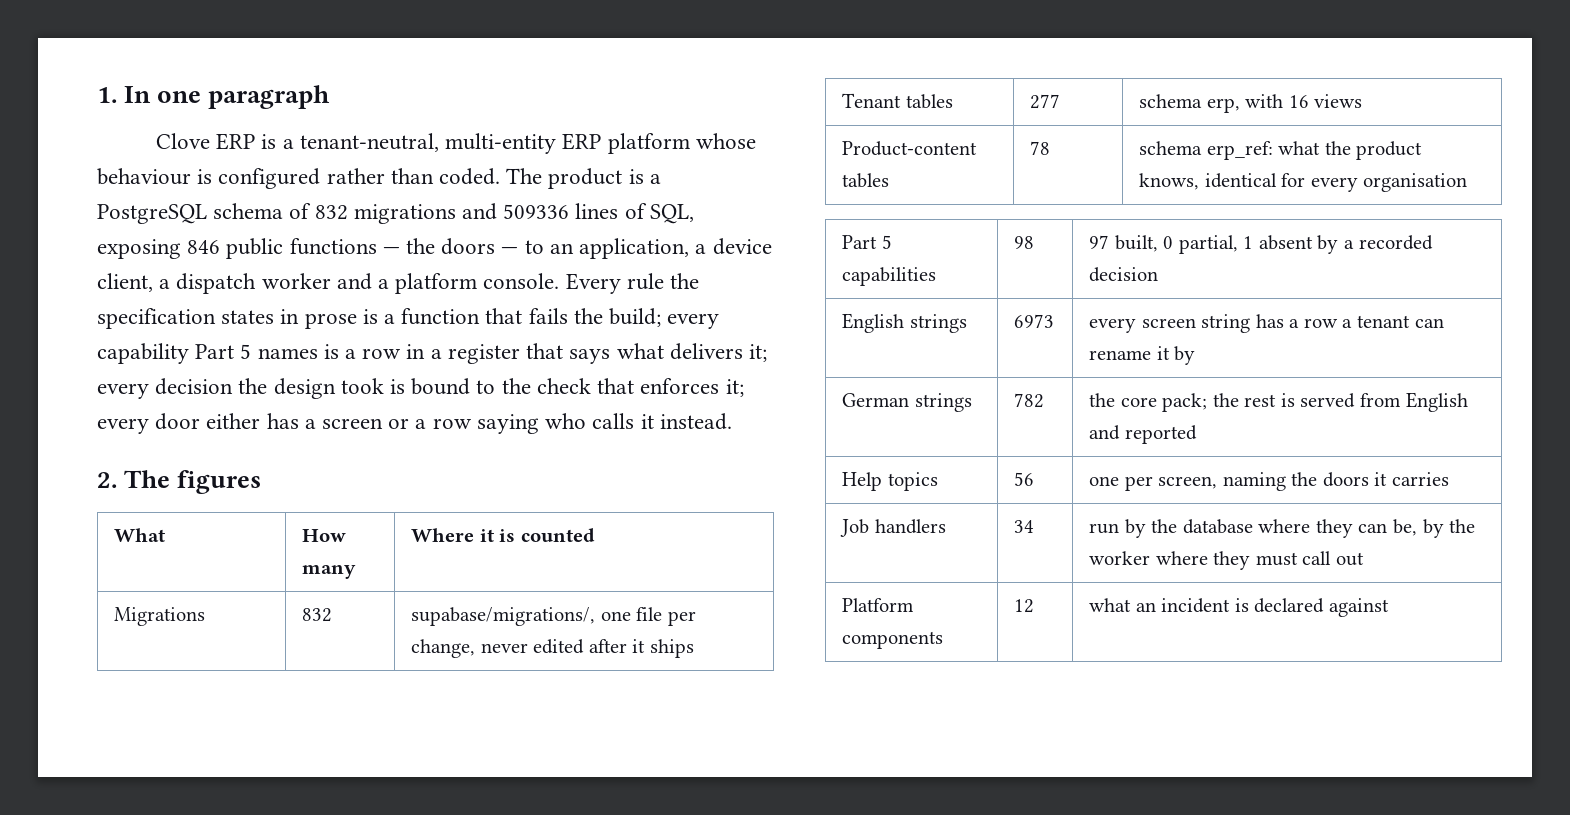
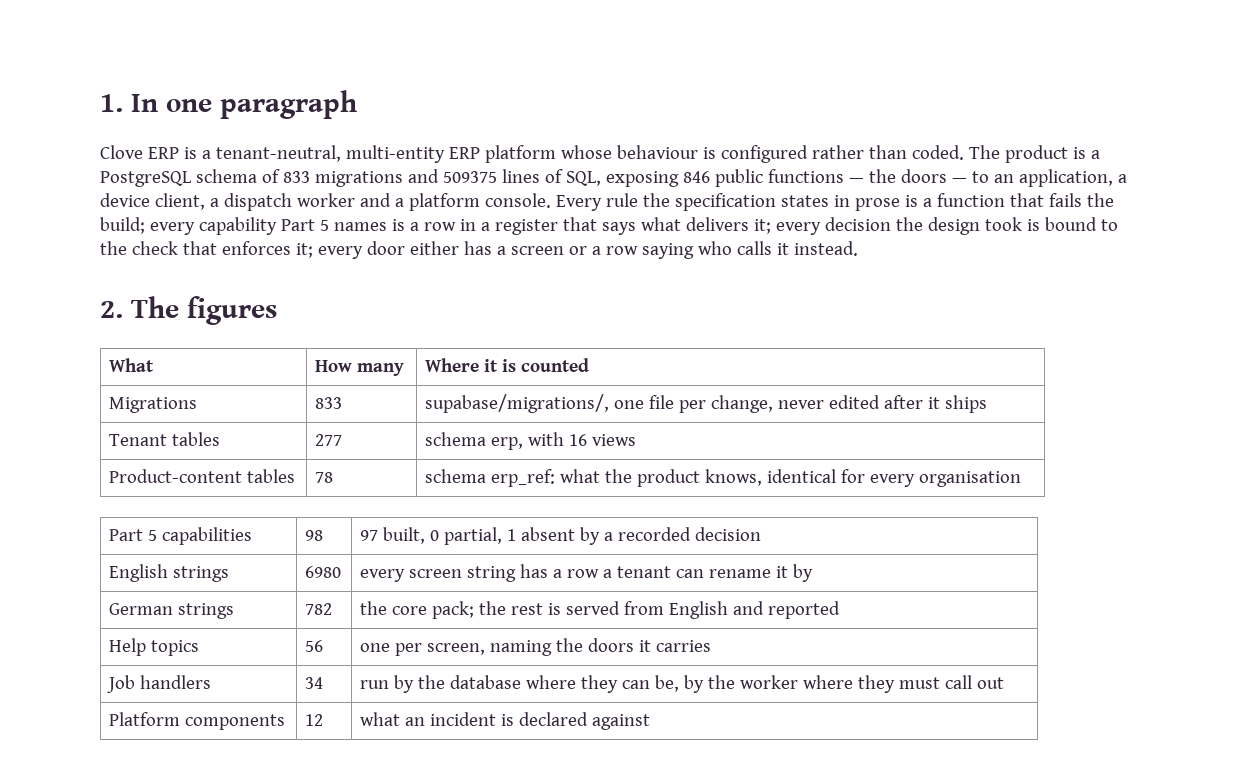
[314,205,348,220] 832 -> [282,171,310,183] 833
[503,204,570,219] 509336 -> [442,171,497,183] 509375
[302,608,333,622] 832 -> [315,397,343,409] 833
[1014,314,1055,328] 6973 -> [305,566,342,578] 6980

